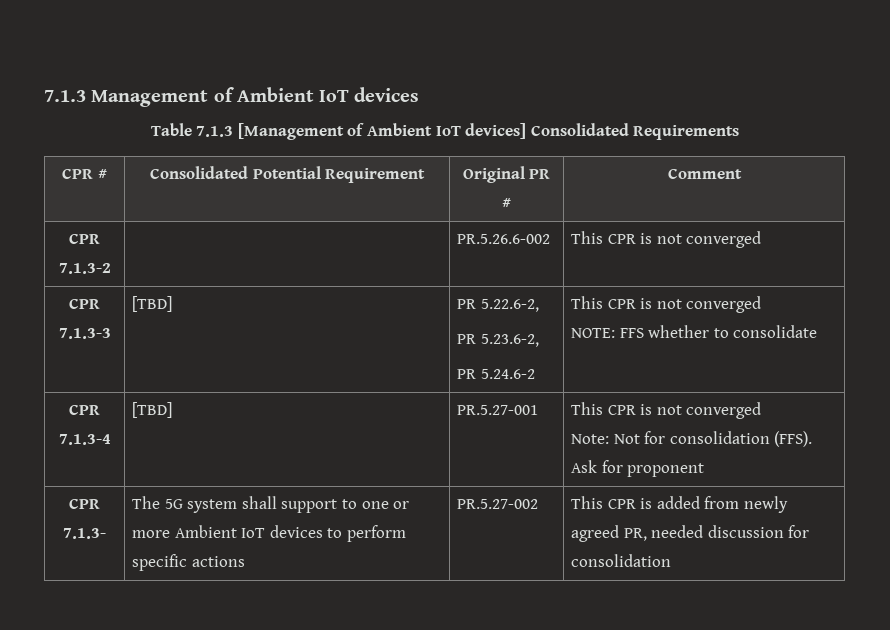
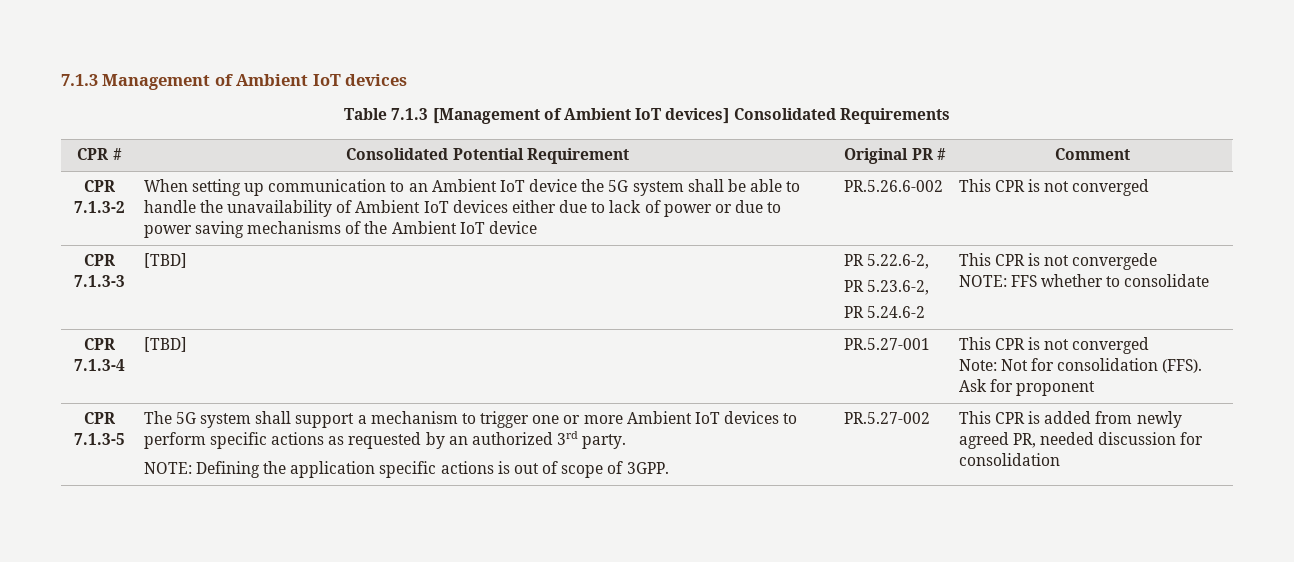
(111, 268) none -> [143,179,801,196] [143,200,782,217] [143,221,537,238] When setting up communication to an Ambient IoT device the 5G system shall be able to handle the unavailability of Ambient IoT devices either due to lack of power or due to power saving mechanisms of the Ambient IoT device
[686,296,762,313] converged -> [1072,253,1158,270] convergede
[63,528,106,539] 7.1.3- -> [74,433,125,445] 7.1.3-5
[342,499,358,509] to -> [357,411,530,428] a mechanism to trigger
(245, 561) none -> [328,431,627,449] [143,461,669,478] as requested by an authorized 3rd party. // NOTE: Defining the application specific actions is out of scope of 3GPP.

